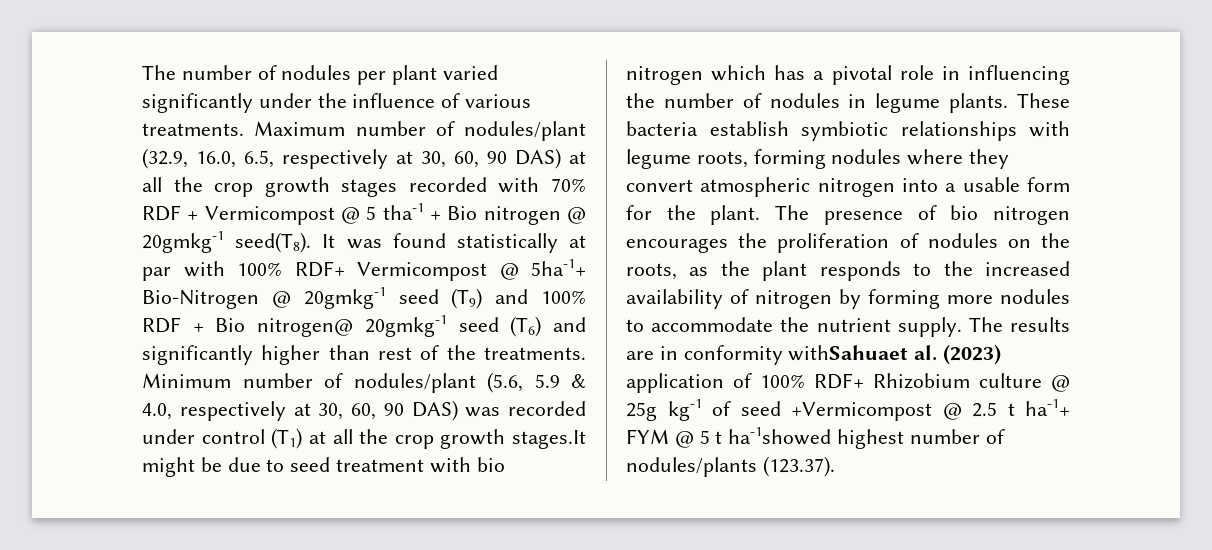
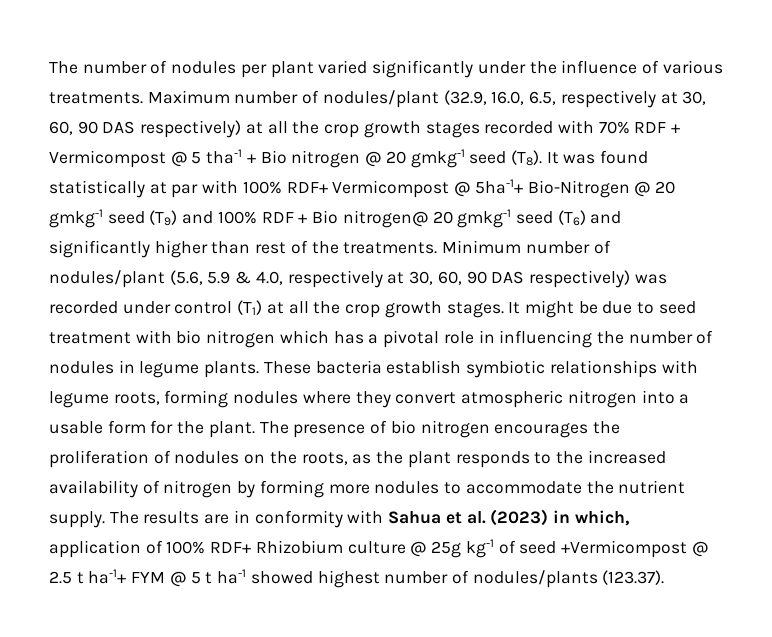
[515,148,561,169] DAS) -> [102,120,242,138] DAS respectively)
[142,231,312,253] 20gmkg-1 seed(T8). -> [385,149,542,168] 20 gmkg-1 seed (T8).
[303,287,386,309] 20gmkg-1 -> [654,181,675,194] [49,209,103,228] 20 gmkg-1
[364,315,447,337] 20gmkg-1 -> [432,209,512,228] 20 gmkg-1
[411,400,458,421] DAS) -> [491,270,630,288] DAS respectively)
[512,430,586,449] stages.It -> [446,302,521,318] stages. It
[788,344,1002,365] withSahuaet al. (2023) -> [347,509,629,526] with Sahua et al. (2023) in which,
[728,427,832,445] ha-1showed -> [217,569,313,584] ha-1 showed

